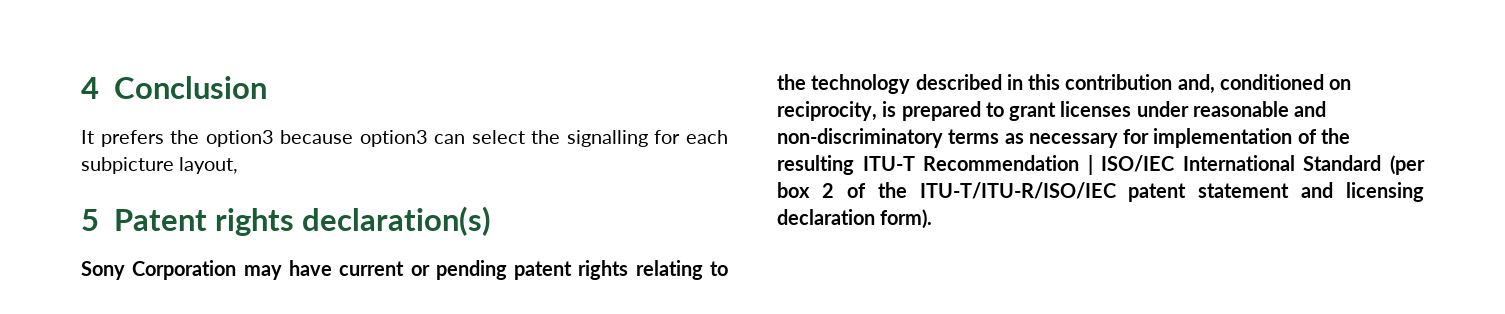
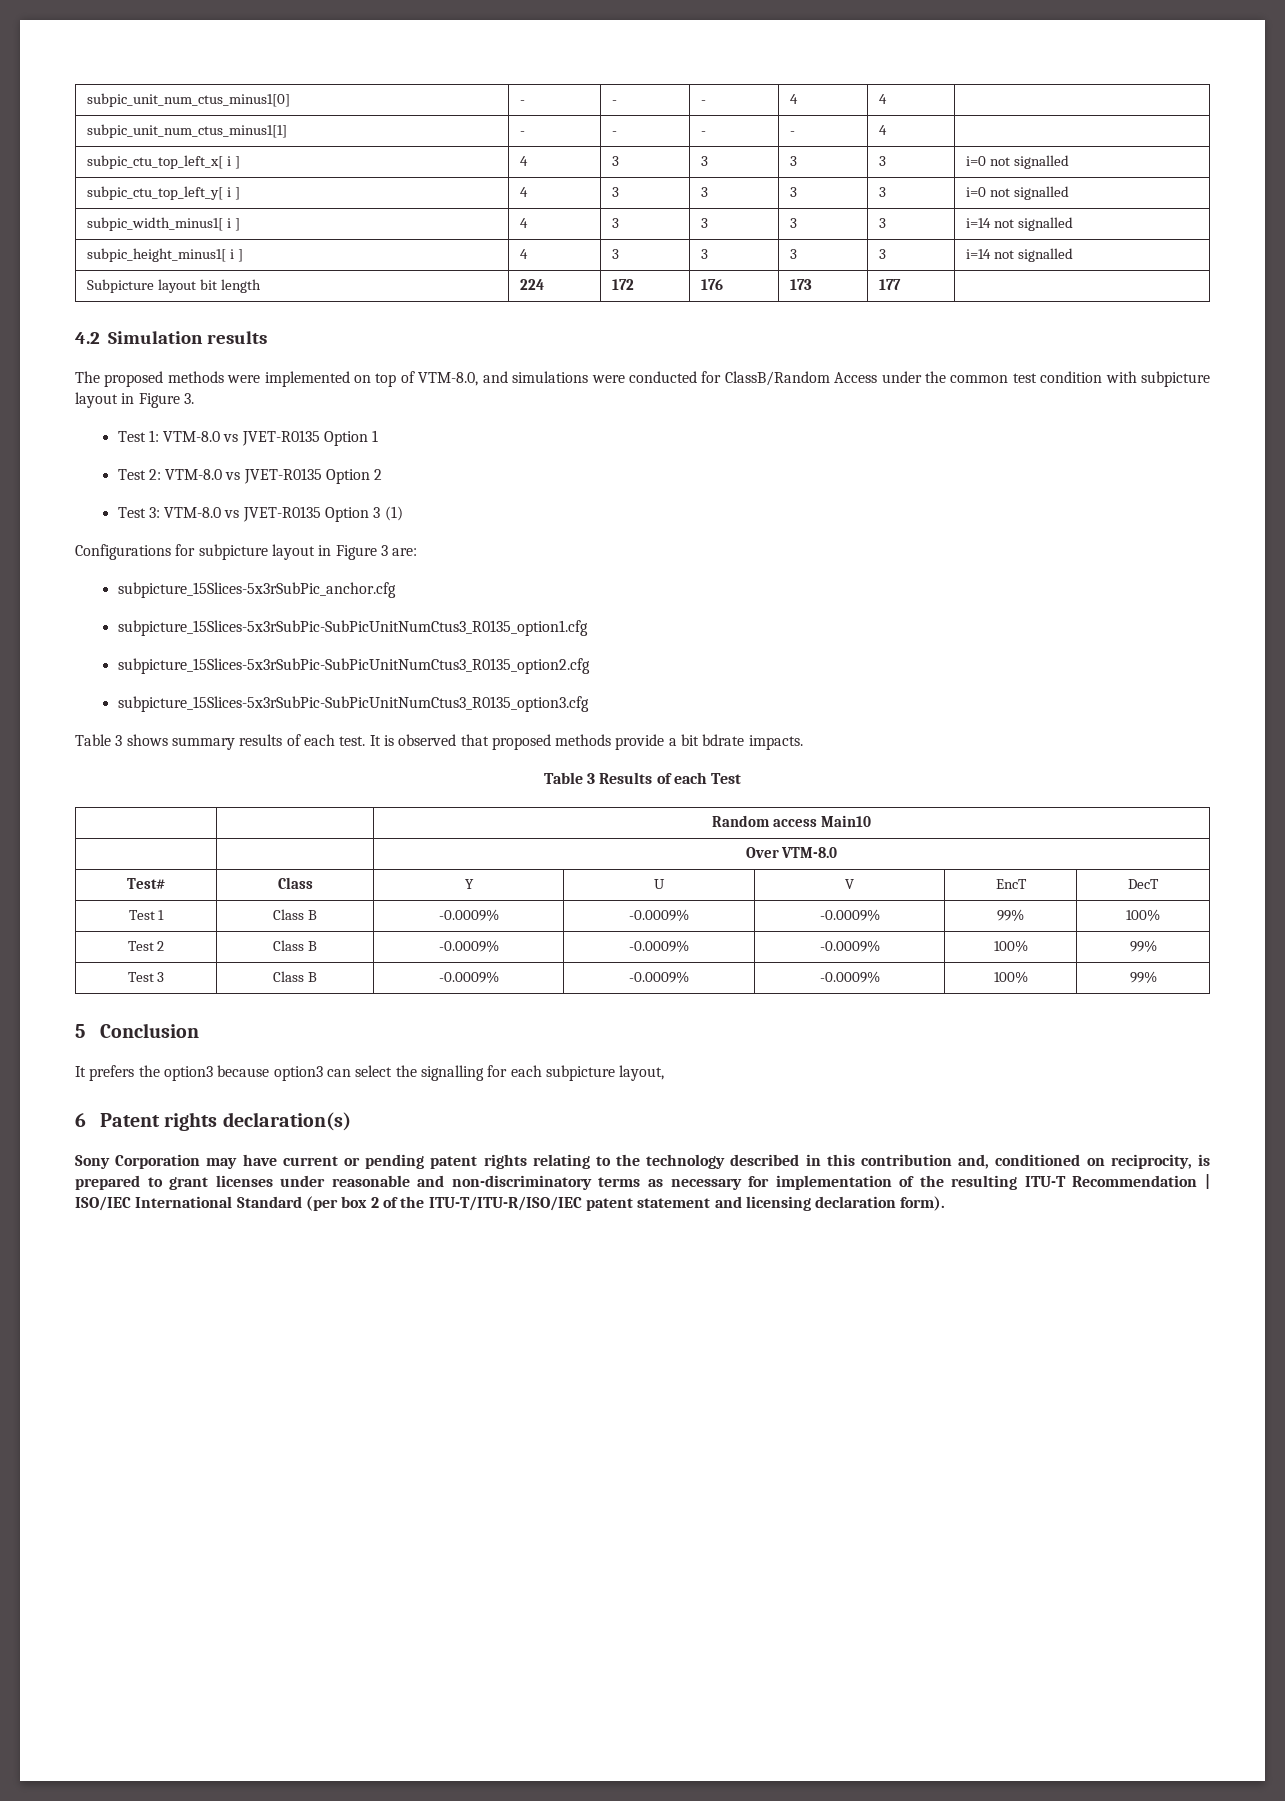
[81,77,99,99] 4 -> [86,93,290,107] [519,100,525,104] [611,100,617,104] [700,100,706,104] [789,94,798,104] [878,94,887,104] [86,124,287,138] [519,131,525,135] [611,131,617,135] [700,131,706,135] [789,131,795,135] [878,125,887,135] [86,155,240,169] [519,156,528,166] [611,156,619,166] [700,156,708,166] [789,156,797,166] [878,156,886,166] [965,155,1069,169] [86,186,240,200] [519,187,528,197] [611,187,619,197] [700,187,708,197] [789,187,797,197] [878,187,886,197] [965,186,1069,200] [86,217,240,231] [519,218,528,228] [611,218,619,228] [700,218,708,228] [789,218,797,228] [878,218,886,228] [965,217,1073,231] [86,248,243,262] [519,249,528,259] [611,249,619,259] [700,249,708,259] [789,249,797,259] [878,249,886,259] [965,248,1073,262] [86,279,261,293] [519,279,544,290] [611,279,634,290] [700,279,723,290] [789,279,812,290] [878,279,901,290] [75,331,267,344] [75,371,1210,387] [75,392,194,408] [117,430,379,446] [117,468,383,484] [117,506,403,522] [75,544,418,560] [117,582,396,598] [117,620,588,636] [117,658,590,674] [117,696,589,712] [75,734,803,750] [543,772,742,784] [712,815,871,827] [745,847,838,858] [127,878,165,889] [277,877,313,889] [464,879,474,889] [654,879,665,889] [845,879,854,889] [995,879,1027,889] [1128,879,1159,889] [128,910,165,920] [273,909,317,920] [438,909,499,921] [629,909,689,921] [819,909,880,921] [997,909,1024,921] [1126,909,1160,921] [127,941,165,951] [273,940,317,951] [438,940,499,952] [629,940,689,952] [819,940,880,952] [993,940,1028,952] [1129,940,1157,952] [127,972,165,982] [273,971,317,982] [438,971,499,983] [629,971,689,983] [819,971,880,983] [993,971,1028,983] [1129,971,1157,983] [75,1024,85,1038] subpic_unit_num_ctus_minus1[0] | - | - | - | 4 | 4 | // subpic_unit_num_ctus_minus1[1] | - | - | - | - | 4 | // subpic_ctu_top_left_x[ i ] | 4 | 3 | 3 | 3 | 3 | i=0 not signalled // subpic_ctu_top_left_y[ i ] | 4 | 3 | 3 | 3 | 3 | i=0 not signalled // subpic_width_minus1[ i ] | 4 | 3 | 3 | 3 | 3 | i=14 not signalled // subpic_height_minus1[ i ] | 4 | 3 | 3 | 3 | 3 | i=14 not signalled // Subpicture layout bit length | 224 | 172 | 176 | 173 | 177 | // 4.2 Simulation results // The proposed methods were implemented on top of VTM-8.0, and simulations were conducted for ClassB/Random Access under the common test condition with subpicture layout in Figure 3. // Test 1: VTM-8.0 vs JVET-R0135 Option 1 // Test 2: VTM-8.0 vs JVET-R0135 Option 2 // Test 3: VTM-8.0 vs JVET-R0135 Option 3 (1) // Configurations for subpicture layout in Figure 3 are: // subpicture_15Slices-5x3rSubPic_anchor.cfg // subpicture_15Slices-5x3rSubPic-SubPicUnitNumCtus3_R0135_option1.cfg // subpicture_15Slices-5x3rSubPic-SubPicUnitNumCtus3_R0135_option2.cfg // subpicture_15Slices-5x3rSubPic-SubPicUnitNumCtus3_R0135_option3.cfg // Table 3 shows summary results of each test. It is observed that proposed methods provide a bit bdrate impacts. // Table 3 Results of each Test // | | Random access Main10 // | | Over VTM-8.0 // Test# | Class | Y | U | V | EncT | DecT // Test 1 | Class B | -0.0009% | -0.0009% | -0.0009% | 99% | 100% // Test 2 | Class B | -0.0009% | -0.0009% | -0.0009% | 100% | 99% // Test 3 | Class B | -0.0009% | -0.0009% | -0.0009% | 100% | 99% // 5
[81,209,99,231] 5 -> [75,1113,86,1127] 6

